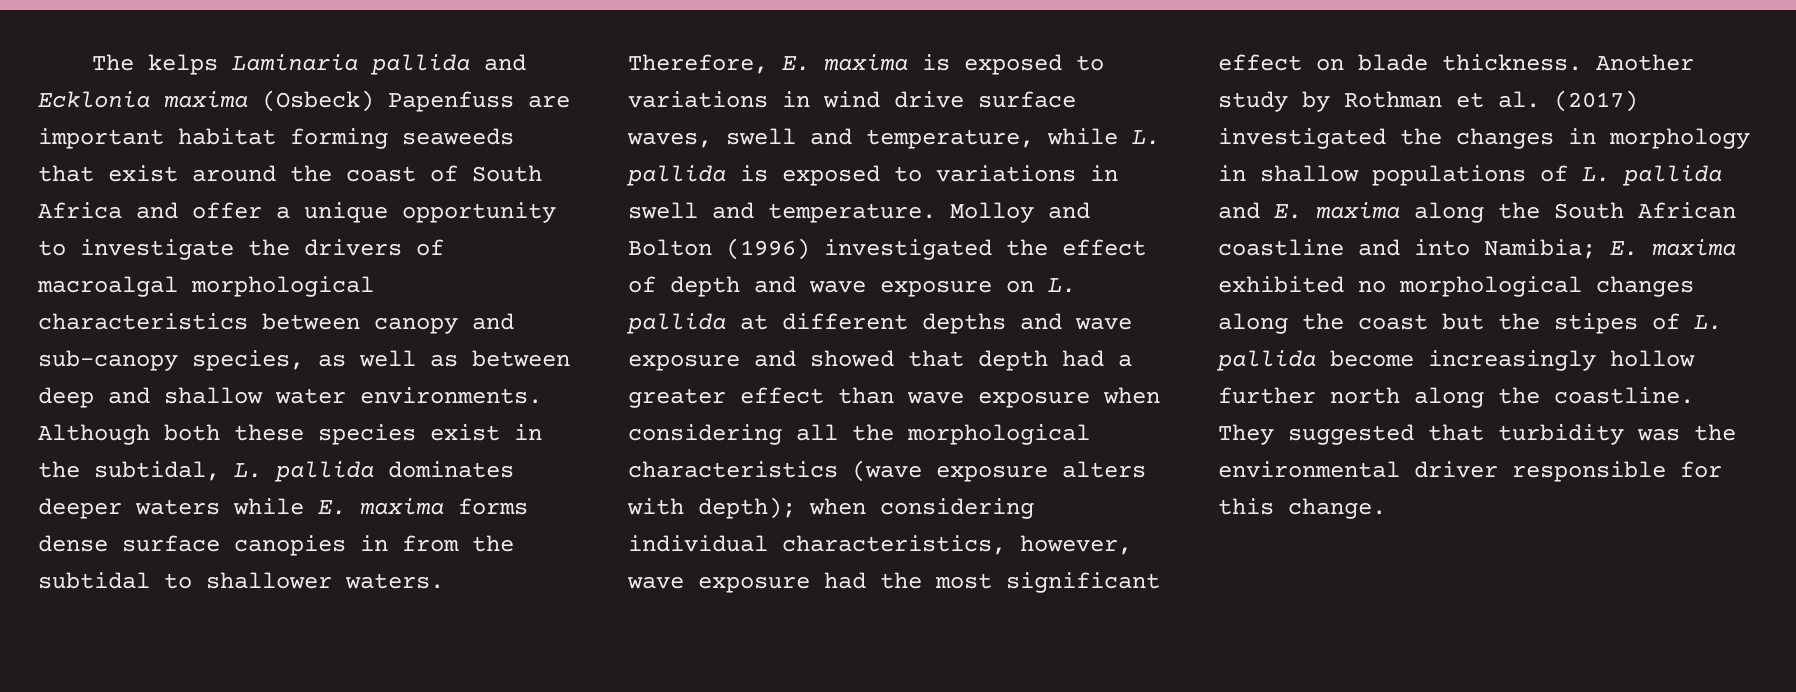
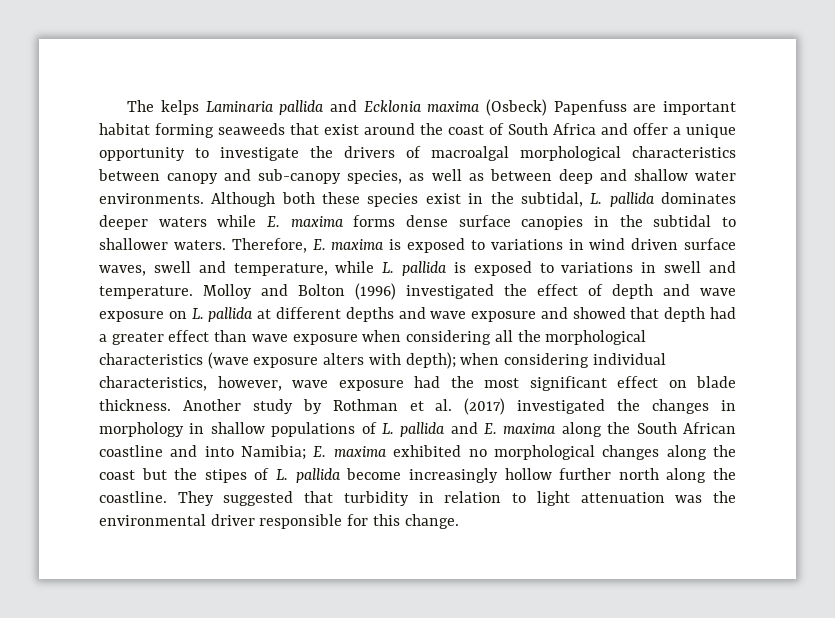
[402,535,459,552] from -> (609, 221) none
[894,91,964,108] drive -> [631,238,679,250] driven
(1624, 434) none -> [418,491,665,506] in relation to light attenuation

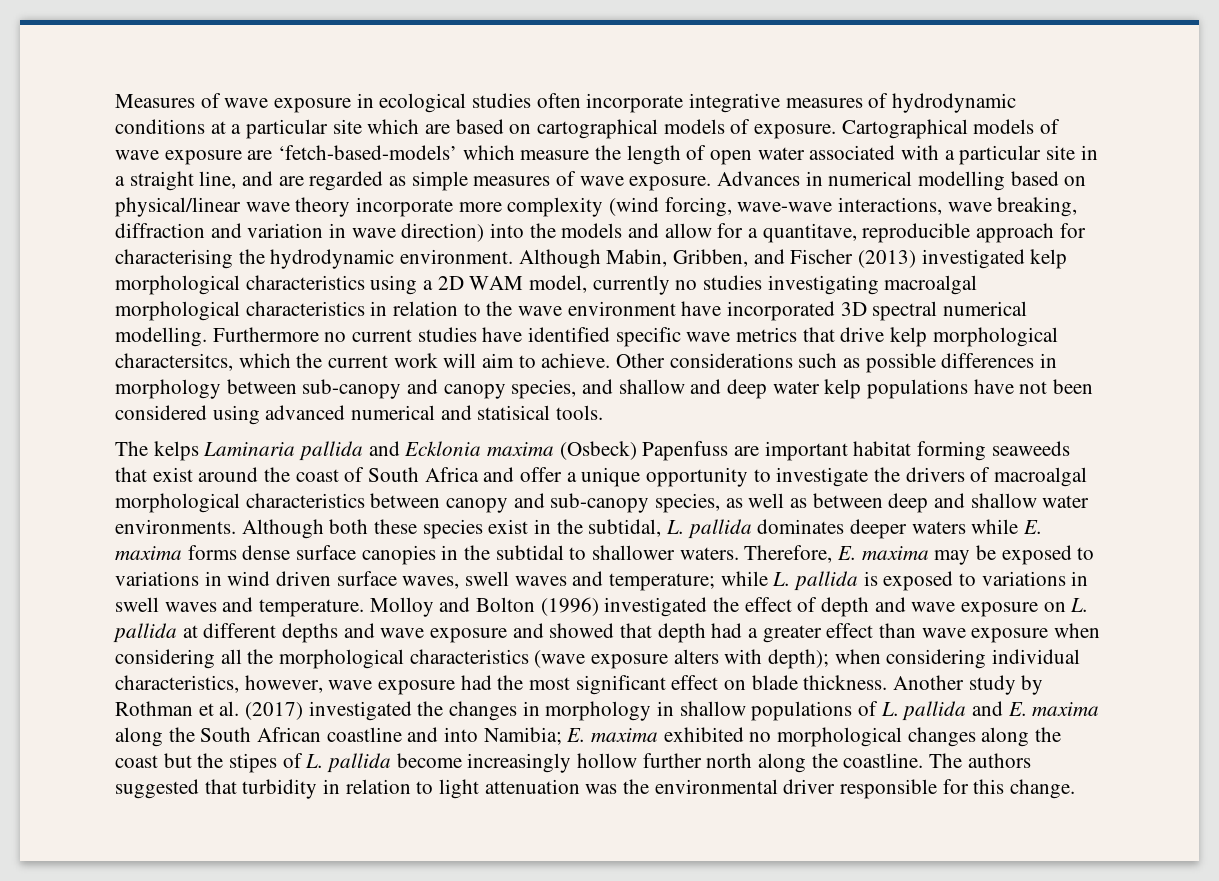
(127, 106) none -> [115,93,1017,113] [115,119,1061,139] [115,145,1098,165] [115,171,1087,191] [115,197,1078,217] [115,223,1086,243] [115,249,1068,269] [115,275,978,295] [115,301,1028,321] [115,327,1058,347] [115,353,1058,373] [115,379,1094,399] [115,405,604,425] Measures of wave exposure in ecological studies often incorporate integrative measures of hydrodynamic conditions at a particular site which are based on cartographical models of exposure. Cartographical models of wave exposure are ‘fetch-based-models’ which measure the length of open water associated with a particular site in a straight line, and are regarded as simple measures of wave exposure. Advances in numerical modelling based on physical/linear wave theory incorporate more complexity (wind forcing, wave-wave interactions, wave breaking, diffraction and variation in wave direction) into the models and allow for a quantitave, reproducible approach for characterising the hydrodynamic environment. Although Mabin, Gribben, and Fischer (2013) investigated kelp morphological characteristics using a 2D WAM model, currently no studies investigating macroalgal morphological characteristics in relation to the wave environment have incorporated 3D spectral numerical modelling. Furthermore no current studies have identified specific wave metrics that drive kelp morphological charactersitcs, which the current work will aim to achieve. Other considerations such as possible differences in morphology between sub-canopy and canopy species, and shallow and deep water kelp populations have not been considered using advanced numerical and statisical tools. //
[389,239,402,250] is -> [934,545,997,565] may be
[198,261,328,276] and temperature, -> [514,571,716,591] waves and temperature;
(702, 267) none -> [164,602,217,612] waves
[177,491,214,506] They -> [929,753,1031,768] The authors

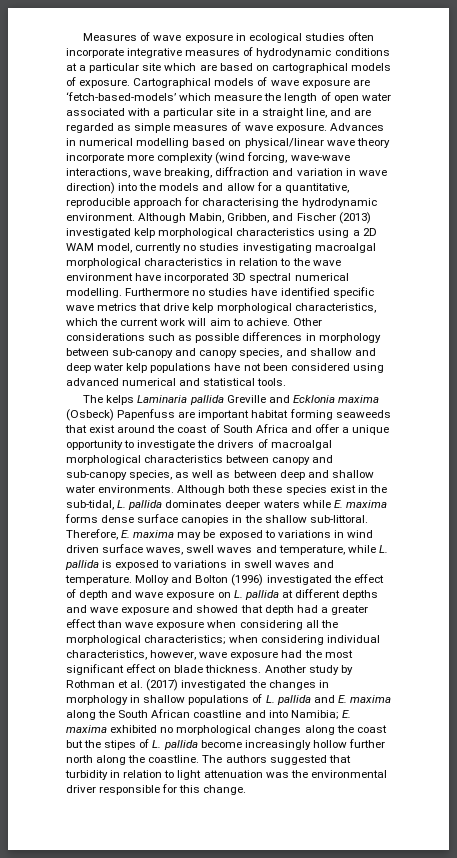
[762,223,857,243] quantitave, -> [284,183,349,193] quantitative,
[352,329,413,342] current -> (206, 293) none
[115,353,233,371] charactersitcs, -> [294,303,376,313] characteristics,
[477,405,551,420] statisical -> [203,378,256,386] statistical
(364, 451) none -> [226,395,266,403] Greville
[588,519,662,537] subtidal, -> [66,500,114,510] sub-tidal,
[495,545,739,560] subtidal to shallower waters. -> [264,515,368,523] shallow sub-littoral.
[609,573,716,591] temperature; -> [278,545,345,555] temperature,
[409,649,830,669] characteristics (wave exposure alters with depth); -> [144,635,227,645] characteristics;

